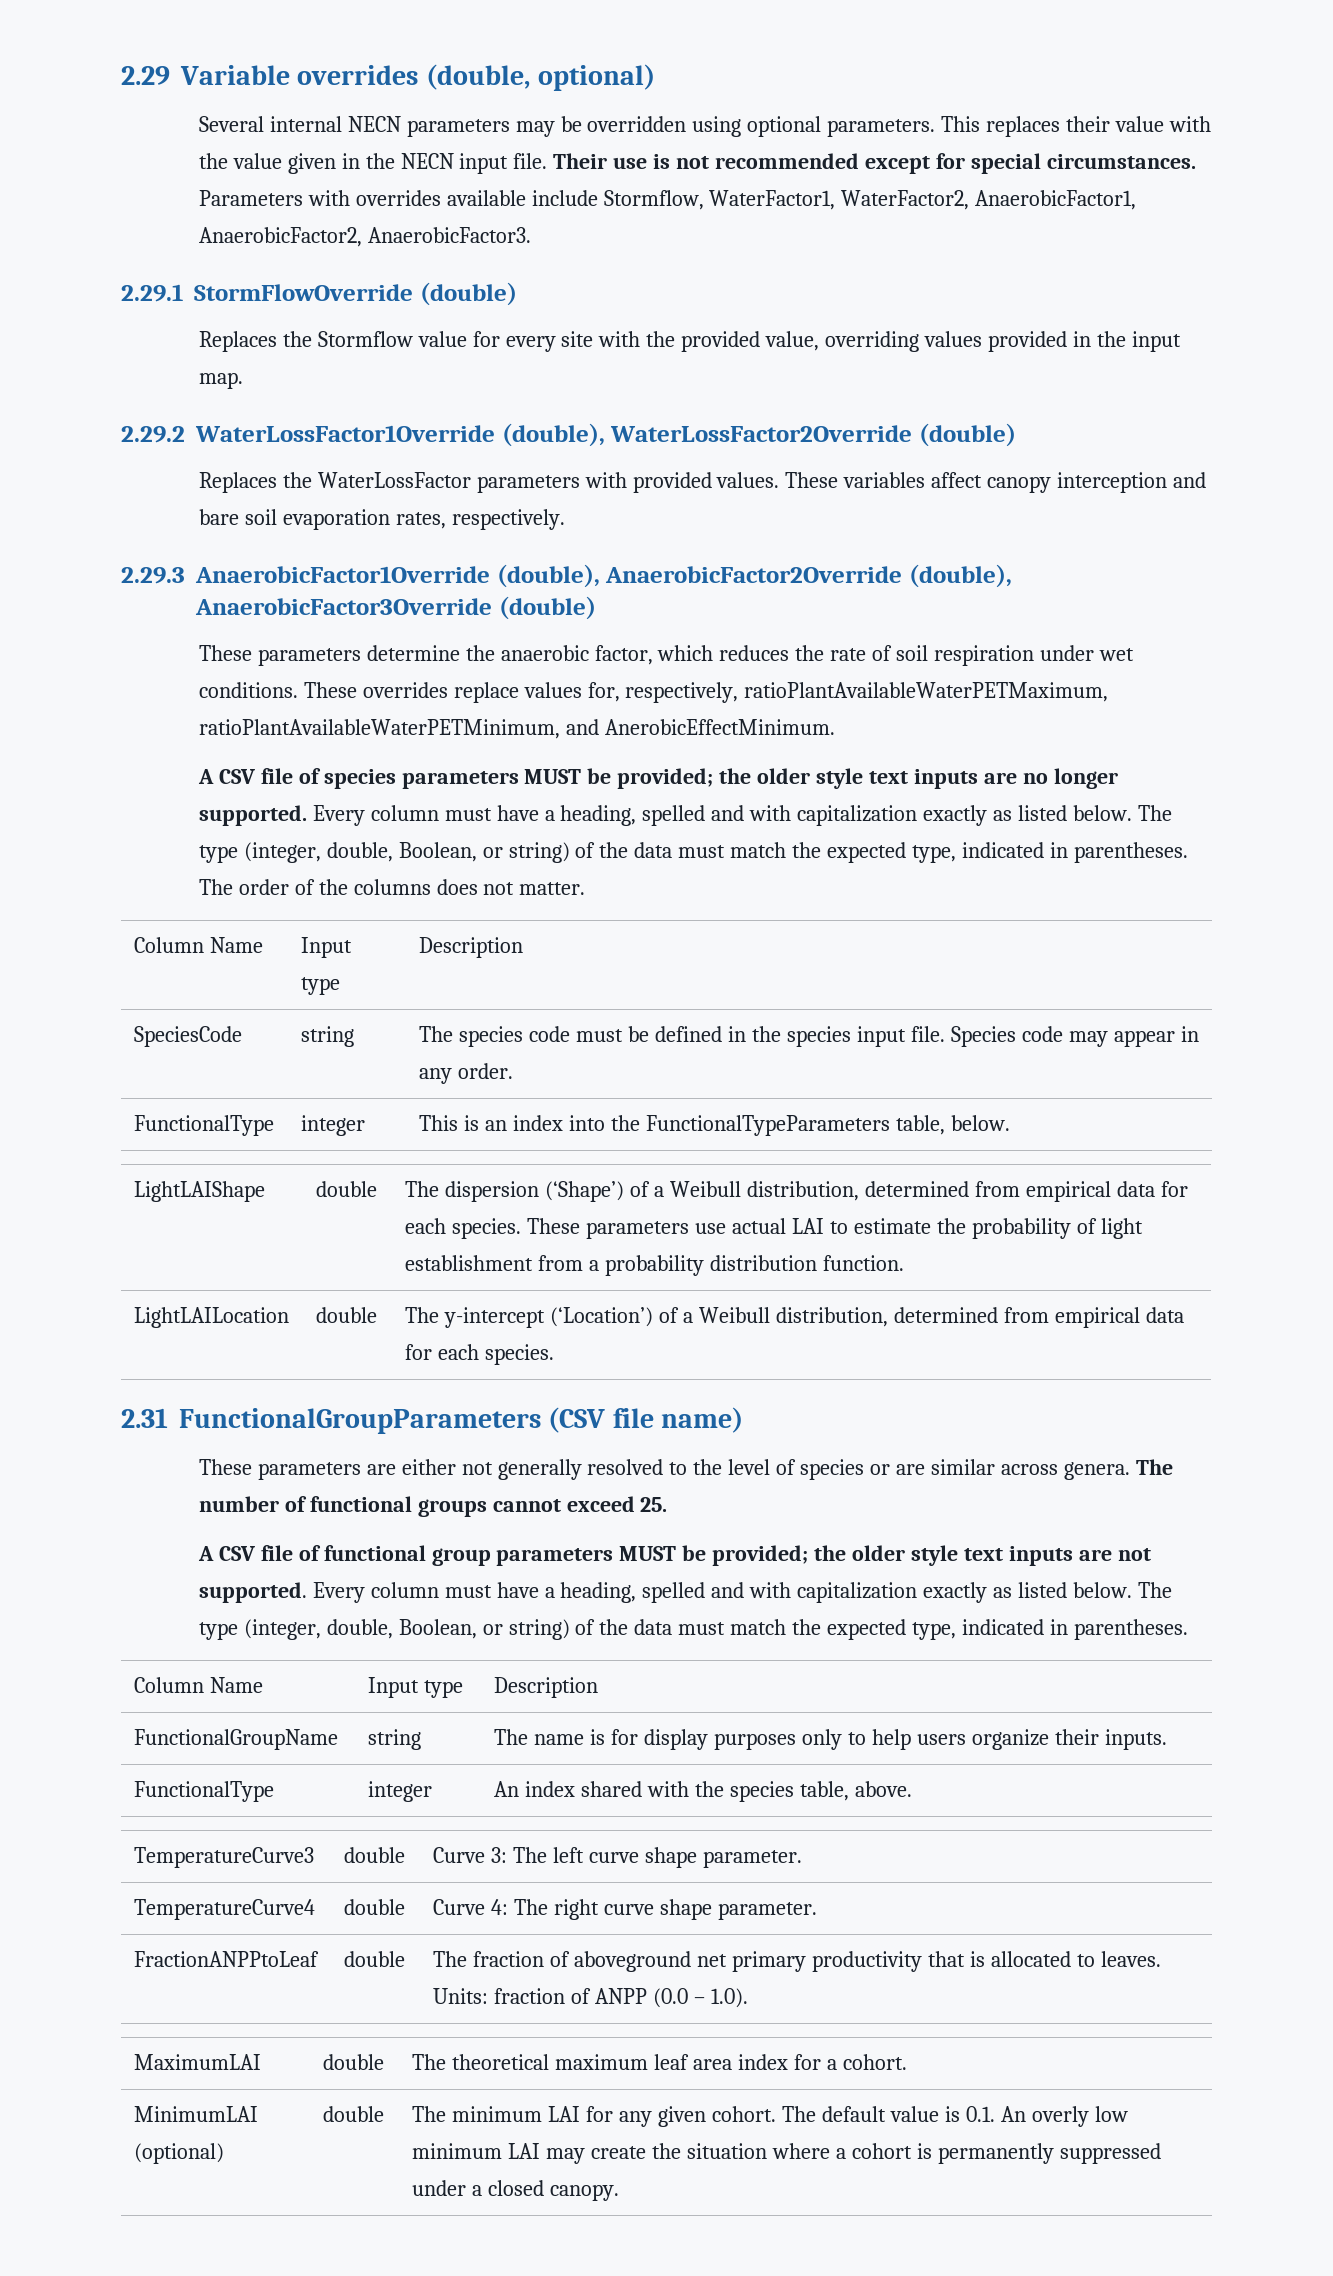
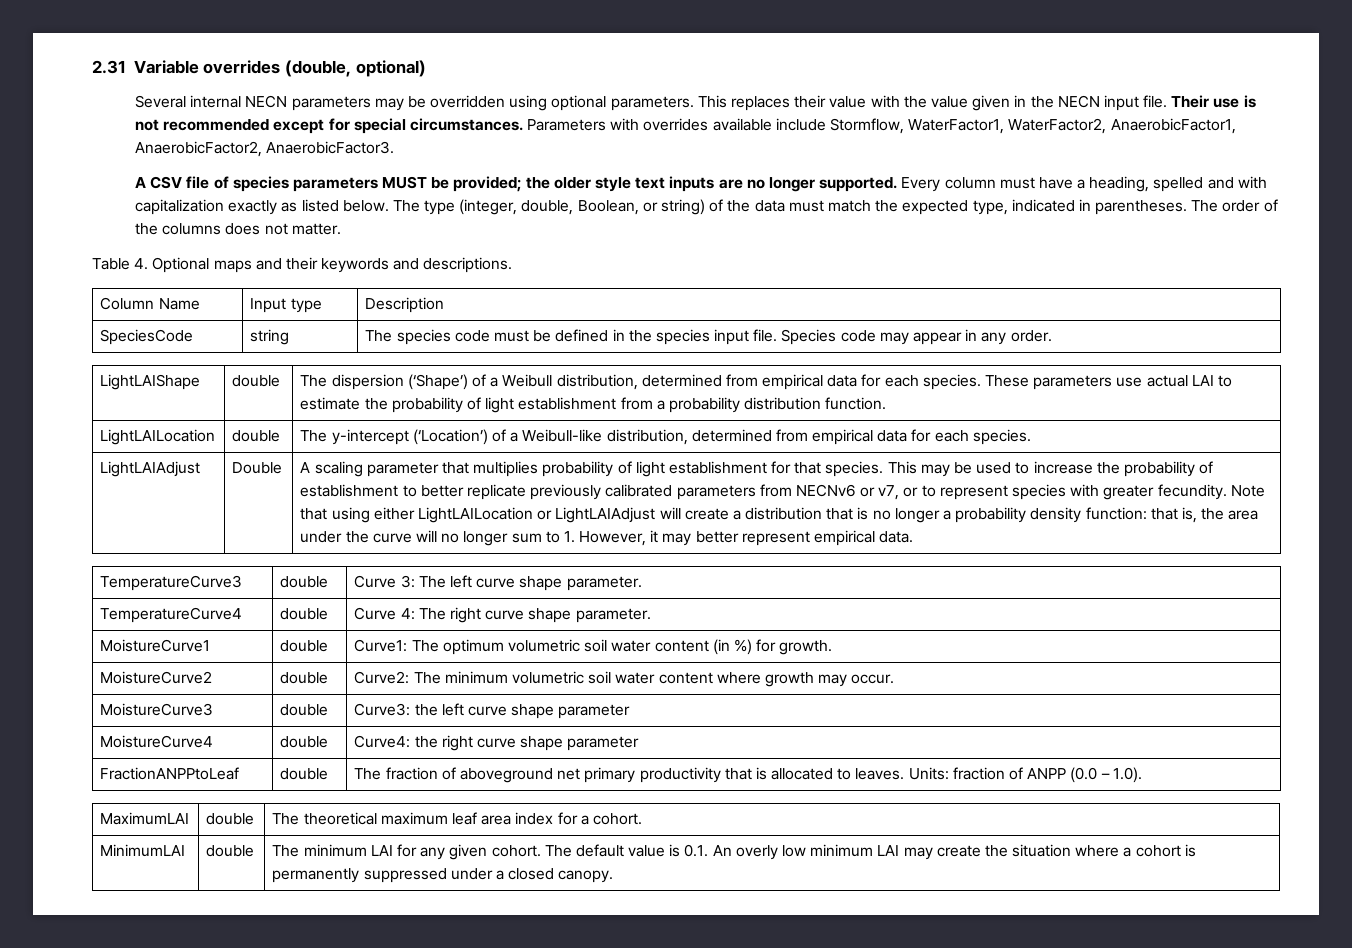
[121,66,170,85] 2.29 -> [92,60,126,74] 2.31
[121,282,517,306] [198,331,1181,352] [198,372,243,389] [121,423,1016,447] [198,472,1207,493] [198,509,565,530] [121,564,1012,588] [195,596,596,620] [198,645,1134,666] [198,682,1109,703] [198,719,835,739] // 2.29.1 StormFlowOverride (double) // Replaces the Stormflow value for every site with the provided value, overriding values provided in the input map. // 2.29.2 WaterLossFactor1Override (double), WaterLossFactor2Override (double) // Replaces the WaterLossFactor parameters with provided values. These variables affect canopy interception and bare soil evaporation rates, respectively. // 2.29.3 AnaerobicFactor1Override (double), AnaerobicFactor2Override (double), AnaerobicFactor3Override (double) // These parameters determine the anaerobic factor, which reduces the rate of soil respiration under wet conditions. These overrides replace values for, respectively, ratioPlantAvailableWaterPETMaximum, ratioPlantAvailableWaterPETMinimum, and AnerobicEffectMinimum. -> (395, 147) none
(586, 888) none -> [92,257,513,273] // Table 4. Optional maps and their keywords and descriptions.
[134,1115,275,1136] [301,1115,366,1136] [419,1115,1010,1136] // FunctionalType | integer | This is an index into the FunctionalTypeParameters table, below. -> (1052, 336) none
[699,1307,1184,1328] [405,1344,555,1365] [121,1407,744,1434] [198,1459,1173,1480] [198,1496,668,1517] [197,1545,1151,1566] [198,1582,1172,1603] [198,1619,1188,1640] [134,1677,264,1693] [368,1677,464,1698] [494,1677,599,1698] [134,1729,339,1750] [368,1729,422,1750] [494,1729,1167,1750] [134,1781,275,1802] [368,1781,433,1802] [494,1781,912,1802] Weibull distribution, determined from empirical data for each species. // 2.31 FunctionalGroupParameters (CSV file name) // These parameters are either not generally resolved to the level of species or are similar across genera. The number of functional groups cannot exceed 25. // A CSV file of functional group parameters MUST be provided; the older style text inputs are not supported. Every column must have a heading, spelled and with capitalization exactly as listed below. The type (integer, double, Boolean, or string) of the data must match the expected type, indicated in parentheses. // Column Name | Input type | Description // FunctionalGroupName | string | The name is for display purposes only to help users organize their inputs. // FunctionalType | integer | An index shared with the species table, above. -> [522,429,1031,445] [100,461,201,477] [232,462,283,474] [300,461,1214,477] [300,484,1265,500] [300,507,1259,523] [300,530,914,546] Weibull-like distribution, determined from empirical data for each species. // LightLAIAdjust | Double | A scaling parameter that multiplies probability of light establishment for that species. This may be used to increase the probability of establishment to better replicate previously calibrated parameters from NECNv6 or v7, or to represent species with greater fecundity. Note that using either LightLAILocation or LightLAIAdjust will create a distribution that is no longer a probability density function: that is, the area under the curve will no longer sum to 1. However, it may better represent empirical data.
(818, 1911) none -> [100,639,211,652] [280,640,329,652] [354,639,833,655] [100,671,213,684] [280,672,329,684] [354,671,895,687] [100,703,214,716] [280,704,329,716] [354,703,631,719] [100,735,214,748] [280,736,329,748] [354,735,640,751] // MoistureCurve1 | double | Curve1: The optimum volumetric soil water content (in %) for growth. // MoistureCurve2 | double | Curve2: The minimum volumetric soil water content where growth may occur. // MoistureCurve3 | double | Curve3: the left curve shape parameter // MoistureCurve4 | double | Curve4: the right curve shape parameter
[134,2143,225,2164] (optional) -> (186, 850) none

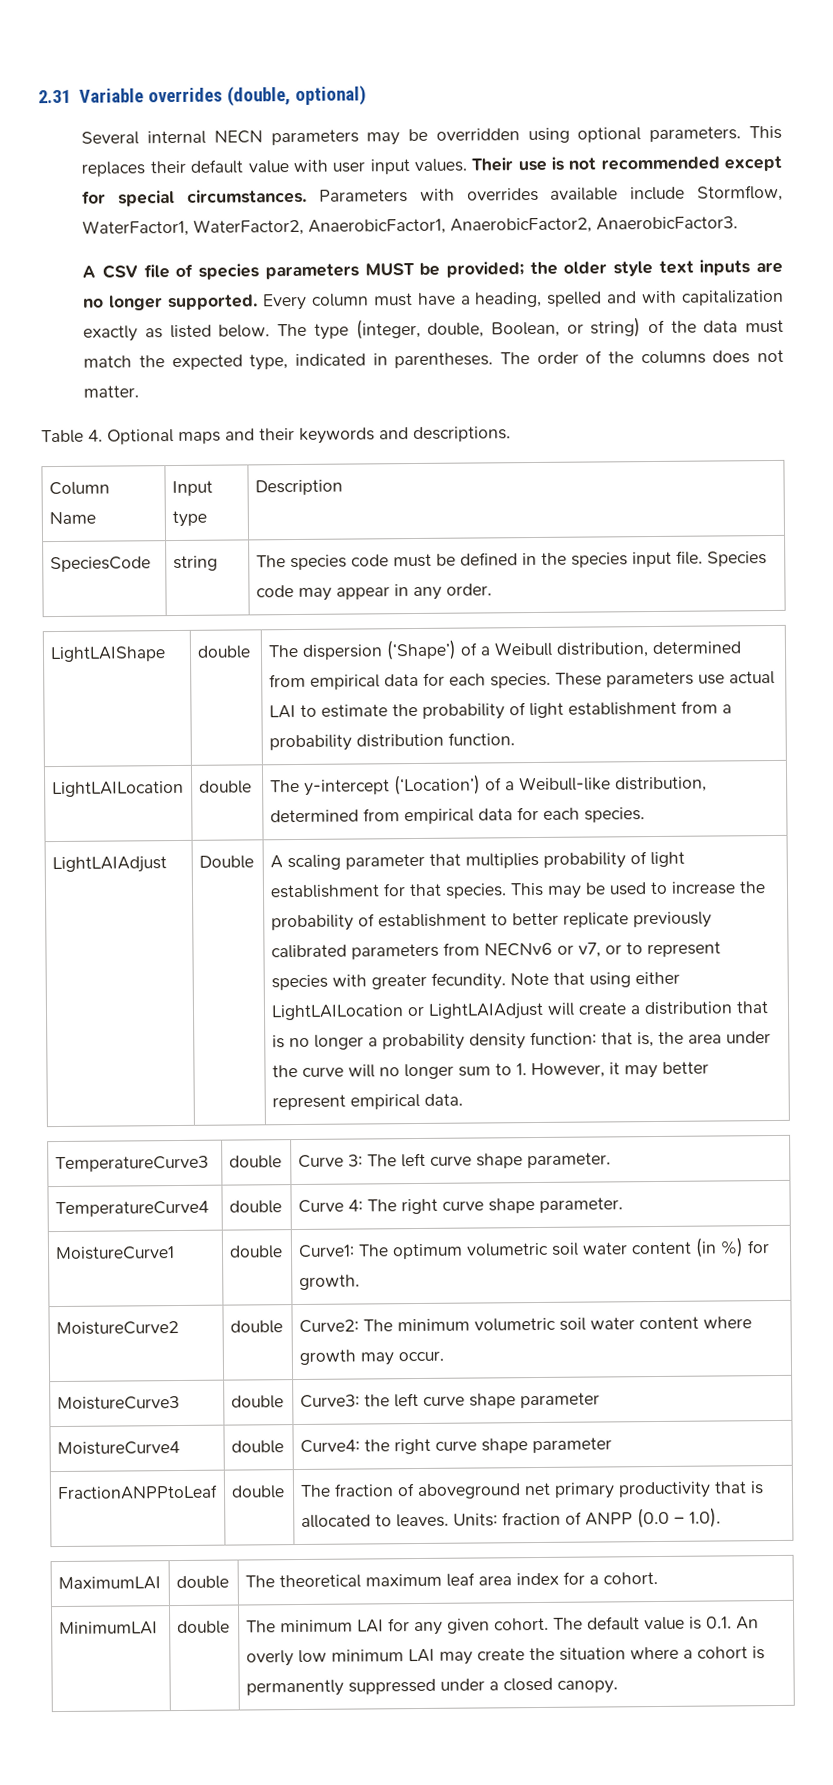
(827, 101) none -> [190,159,244,174] default
[903,95,1168,111] the value given in the NECN input file. -> [332,158,467,175] user input values.

